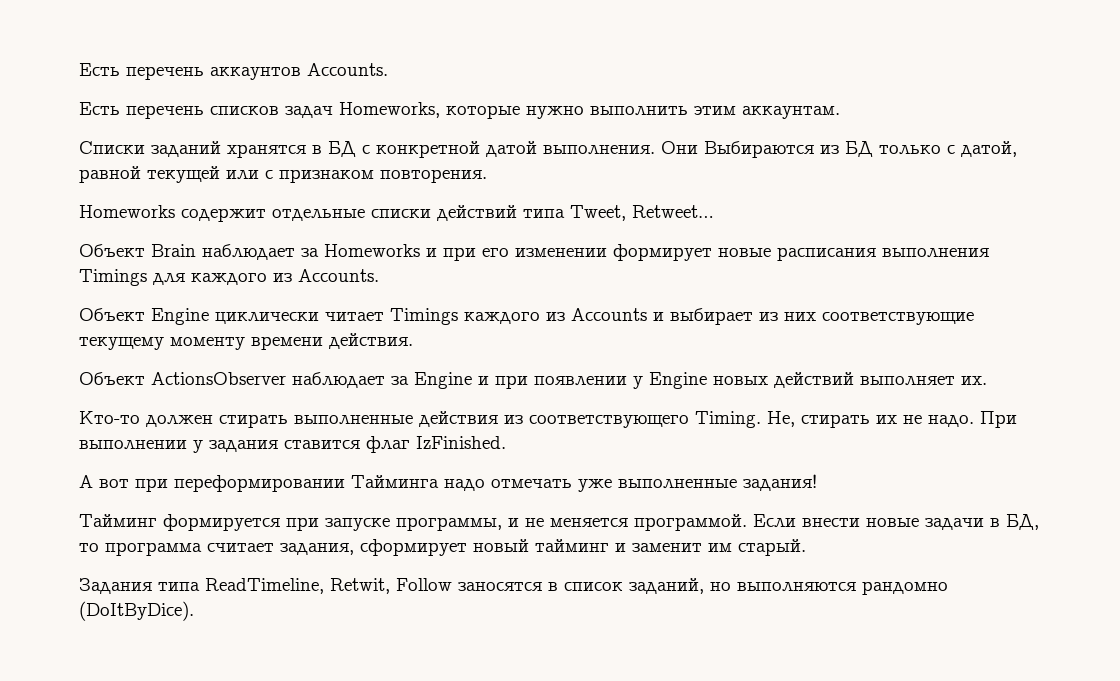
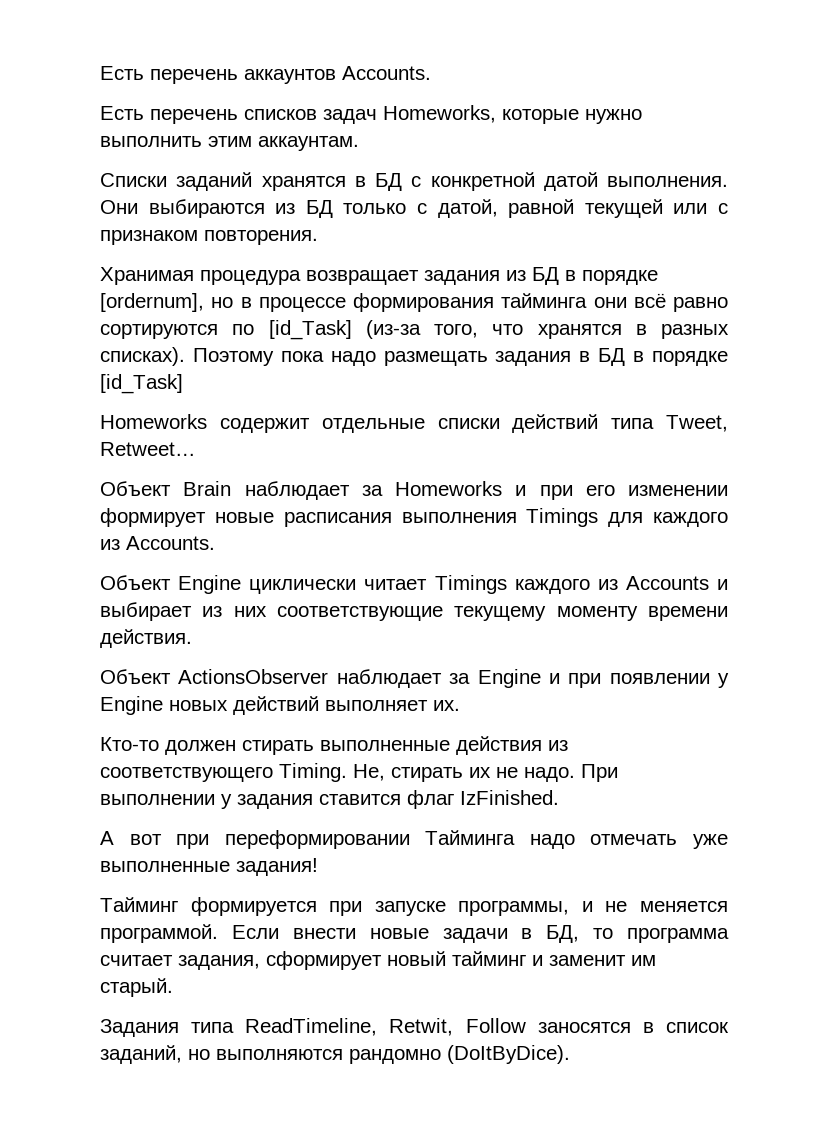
[704,141,814,158] Выбираются -> [148,199,265,218] выбираются
(487, 176) none -> [100,267,658,285] [100,293,728,312] [100,320,729,340] [100,347,729,366] [100,374,183,394] // Хранимая процедура возвращает задания из БД в порядке [ordernum], но в процессе формирования тайминга они всё равно сортируются по [id_Task] (из-за того, что хранятся в разных списках). Поэтому пока надо размещать задания в БД в порядке [id_Task]

